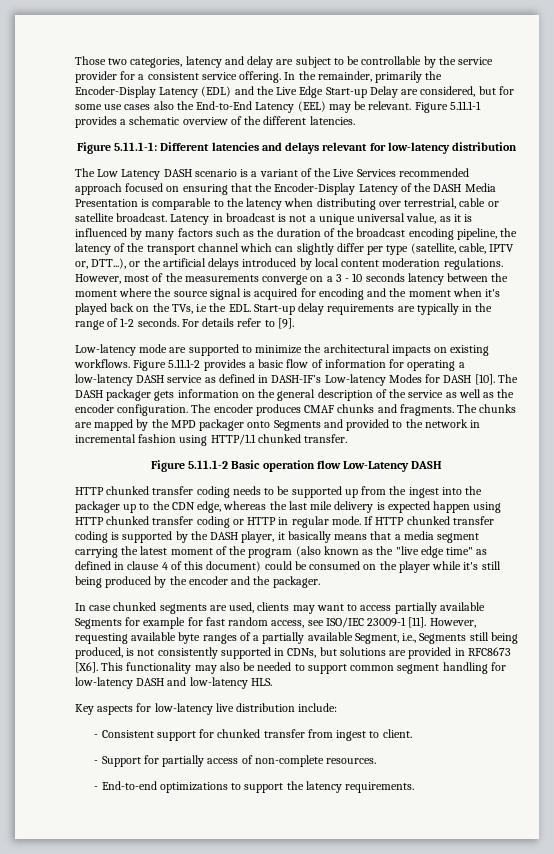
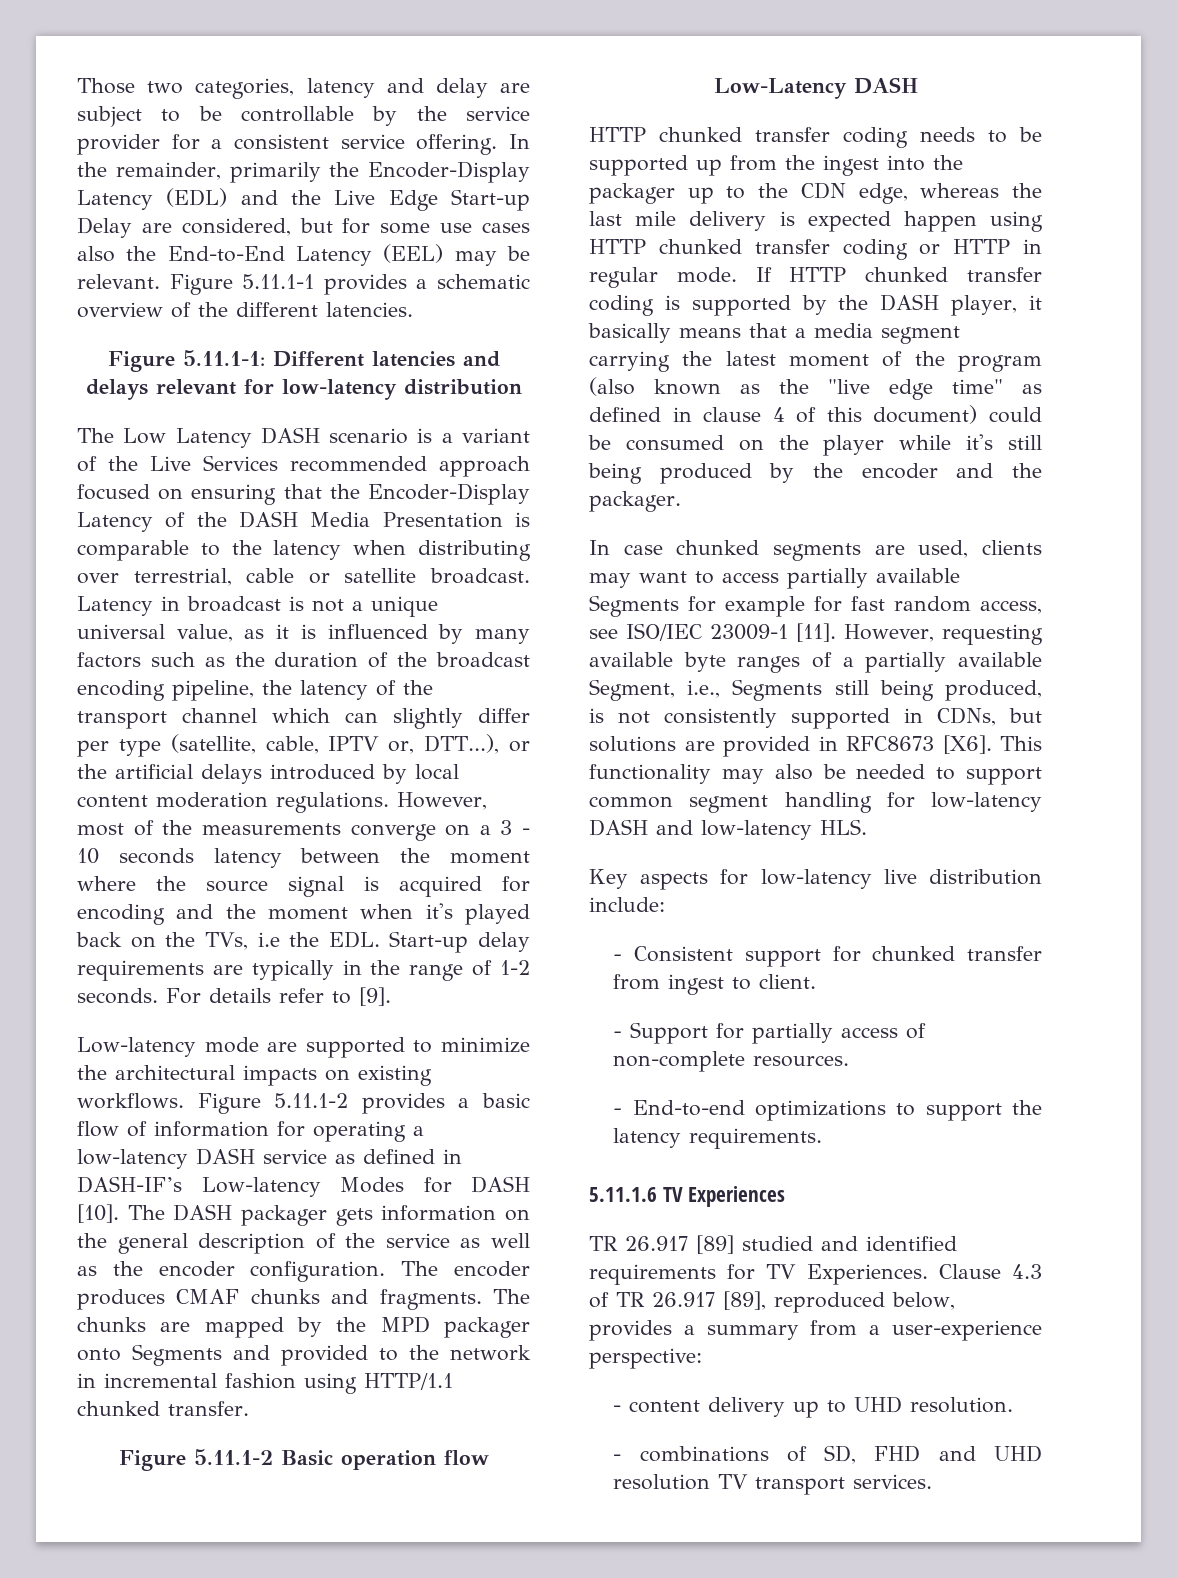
(415, 787) none -> [589,1186,786,1207] [589,1235,957,1254] [589,1264,1042,1285] [589,1291,955,1313] [589,1320,1042,1341] [589,1348,702,1369] [613,1396,1014,1418] [613,1445,1042,1464] [613,1474,933,1495] // 5.11.1.6 TV Experiences // TR 26.917 [89] studied and identified requirements for TV Experiences. Clause 4.3 of TR 26.917 [89], reproduced below, provides a summary from a user-experience perspective: // - content delivery up to UHD resolution. // - combinations of SD, FHD and UHD resolution TV transport services.

